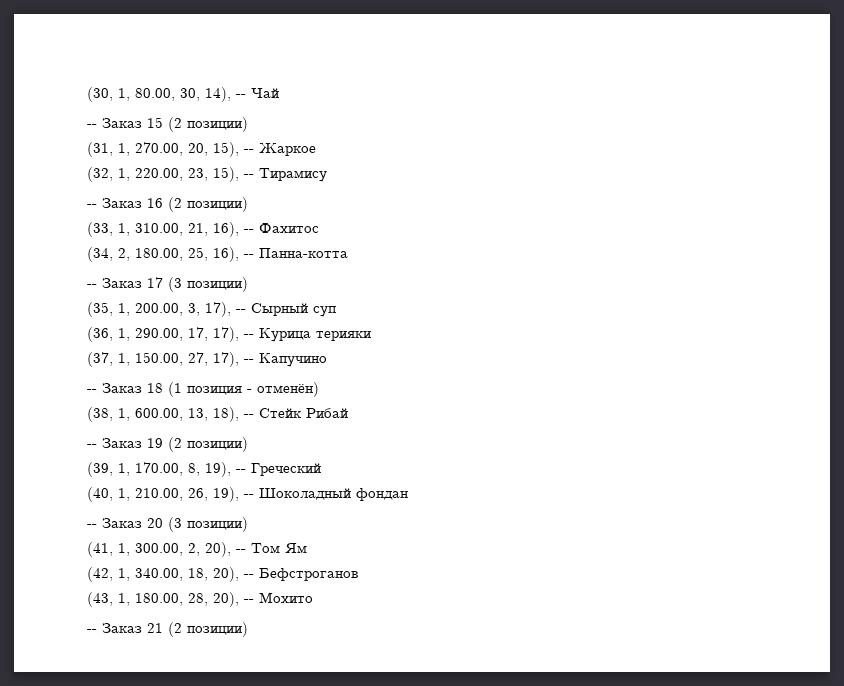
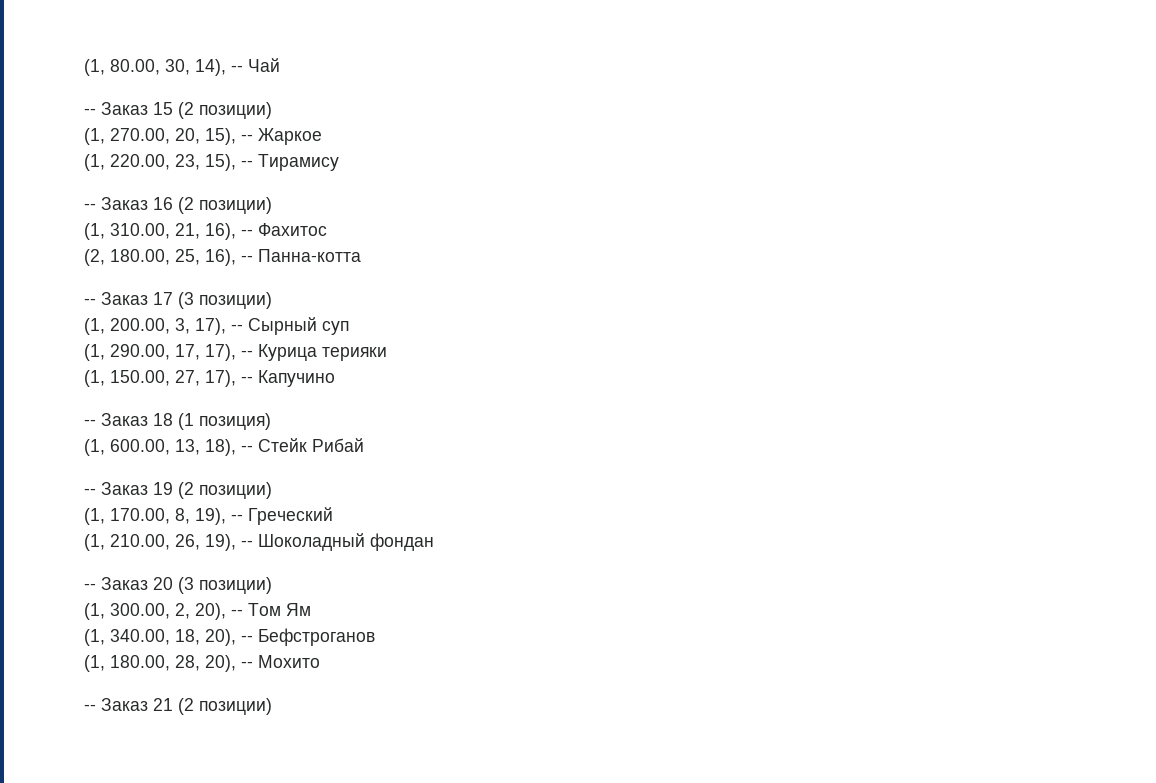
[87,87,130,102] (30, 1, -> [84,59,105,76] (1,
[87,142,130,157] (31, 1, -> [84,128,105,145] (1,
[87,167,130,182] (32, 1, -> [84,154,105,171] (1,
[87,222,130,237] (33, 1, -> [84,223,105,240] (1,
[87,247,130,262] (34, 2, -> [84,249,105,266] (2,
[87,302,130,317] (35, 1, -> [84,318,105,335] (1,
[87,327,130,342] (36, 1, -> [84,344,105,361] (1,
[87,352,130,367] (37, 1, -> [84,370,105,387] (1,
[187,382,319,397] [87,407,130,422] позиция - отменён) // (38, 1, -> [199,413,271,430] [84,439,105,456] позиция) // (1,
[87,462,130,477] (39, 1, -> [84,508,105,525] (1,
[87,487,130,502] (40, 1, -> [84,534,105,551] (1,
[87,542,130,557] (41, 1, -> [84,603,105,620] (1,
[87,567,130,582] (42, 1, -> [84,629,105,646] (1,
[87,592,130,607] (43, 1, -> [84,655,105,672] (1,

